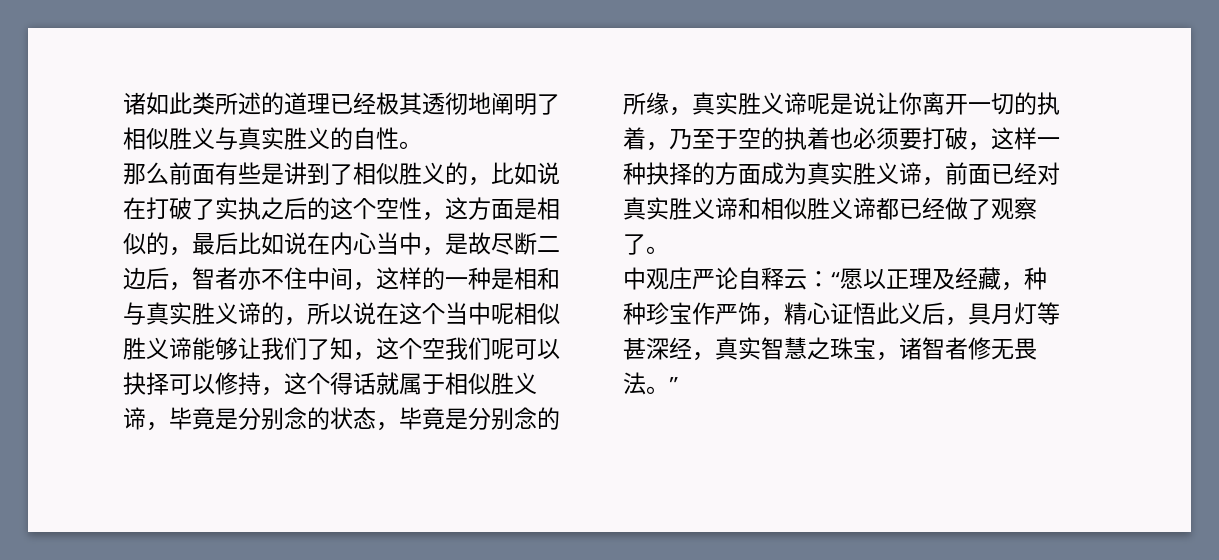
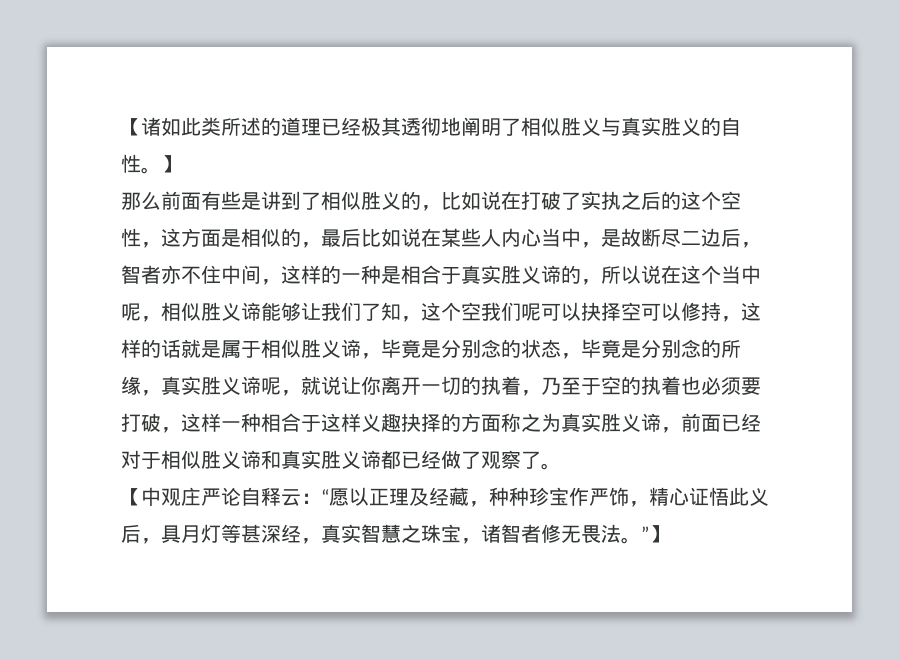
(123, 103) none -> [121,118,141,136] 【
(422, 145) none -> [161,155,181,173] 】
(330, 243) none -> [441,228,501,247] 某些人
[491,232,537,255] 尽断 -> [641,228,681,247] 断尽
[537,267,560,290] [123,302,146,325] 和与 -> [421,265,461,284] 合于
(514, 314) none -> [141,316,161,322] ，
(169, 383) none -> [621,302,641,321] 空
[307,372,399,395] 个得话就 -> [121,339,221,358] 样的话就是
[830,93,853,115] 是 -> [281,376,321,396] ，就
(646, 173) none -> [261,413,401,432] 相合于这样义趣
[761,162,784,185] 成 -> [501,413,541,432] 称之
[623,197,669,220] 真实 -> [141,450,201,469] 于相似
[761,197,807,220] 相似 -> [281,450,321,469] 真实
(669, 250) none -> [121,488,141,506] 【
(679, 384) none -> [649,525,669,543] 】

